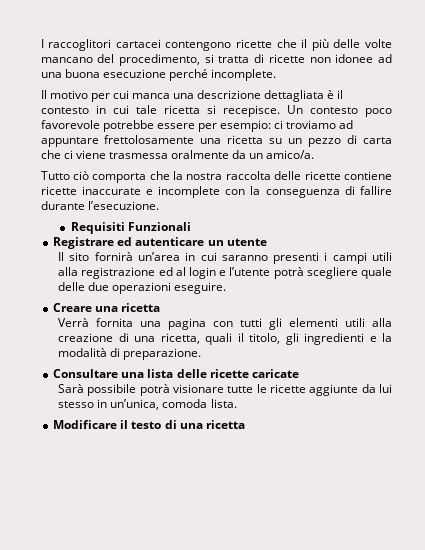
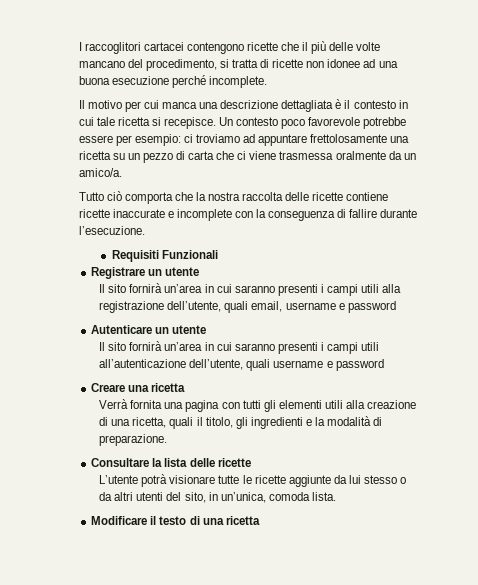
[117,237,205,246] ed autenticare -> (146, 273) none
[158,267,392,279] [58,282,227,294] ed al login e l’utente potrà scegliere quale delle due operazioni eseguire. -> [167,301,396,313] [91,325,207,334] [99,341,380,354] [99,359,384,371] dell’utente, quali email, username e password // Autenticare un utente // Il sito fornirà un’area in cui saranno presenti i campi utili all’autenticazione dell’utente, quali username e password
[121,372,145,378] una -> [152,458,163,467] la
[251,369,299,378] [58,384,137,396] caricate // Sarà possibile -> [99,475,139,484] // L’utente
(95, 404) none -> [400,477,407,484] [99,492,206,503] o da altri utenti del sito,

